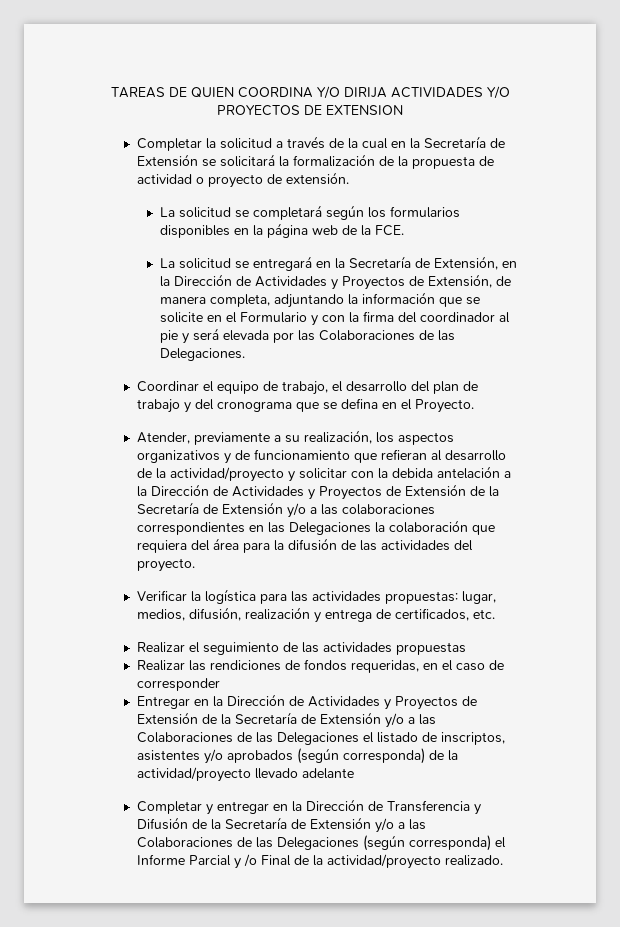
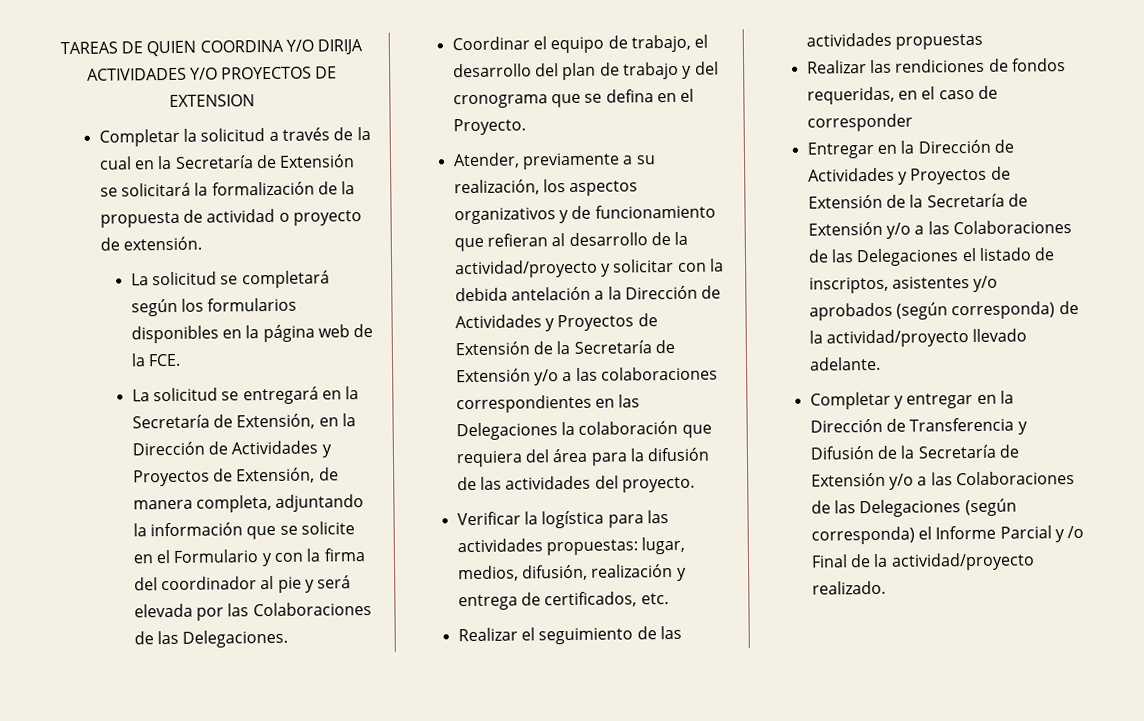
[302,768,355,779] adelante -> [808,356,881,371] adelante.

